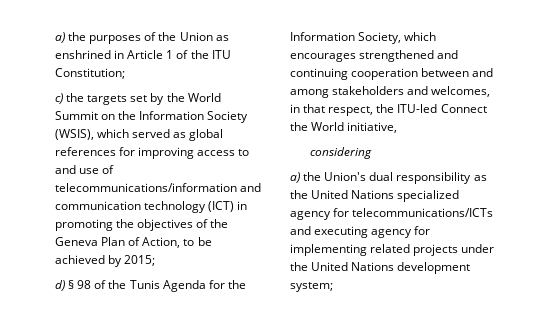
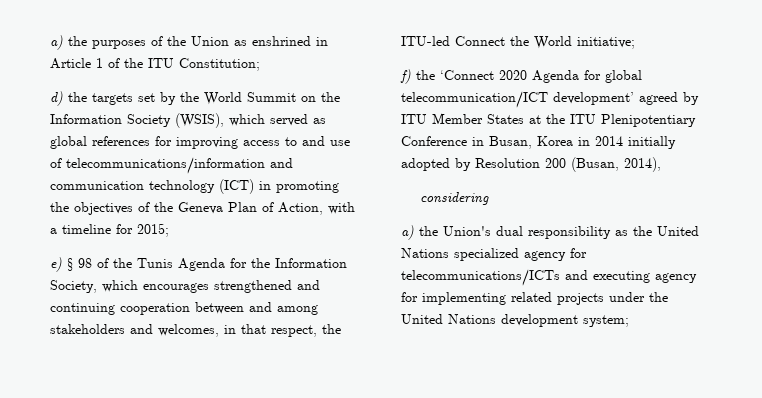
[55,93,63,104] c) -> [50,91,63,106] d)
[183,237,212,246] [55,255,123,267] to be achieved by -> [328,202,355,214] [50,224,133,234] with a timeline for
[55,280,65,291] d) -> [50,257,62,272] e)
[347,122,398,133] initiative, -> [577,37,635,49] [400,69,642,84] [401,91,699,108] [401,113,696,127] [401,136,676,149] [401,157,661,172] initiative; // f) the ‘Connect 2020 Agenda for global telecommunication/ICT development’ agreed by ITU Member States at the ITU Plenipotentiary Conference in Busan, Korea in 2014 initially adopted by Resolution 200 (Busan, 2014),

